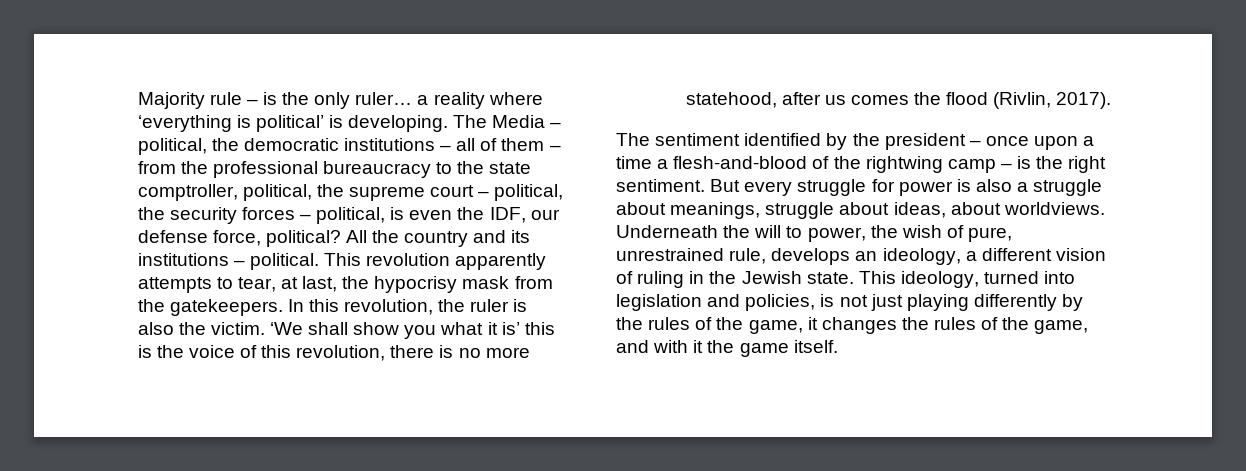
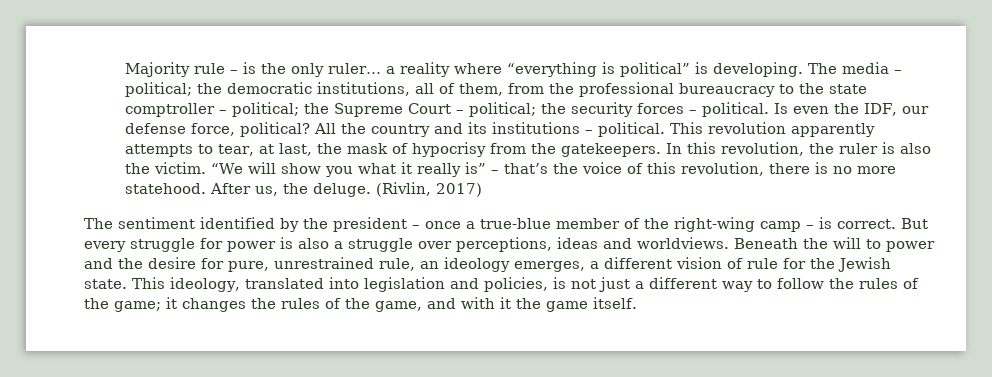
[137,115,562,132] [137,138,561,155] ‘everything is political’ is developing. The Media – political, the democratic institutions – all of them – -> [507,62,903,77] [125,82,504,97] “everything is political” is developing. The media – political; the democratic institutions, all of them,
[137,184,564,201] comptroller, political, the supreme court – political, -> [125,102,537,117] comptroller – political; the Supreme Court – political;
[316,207,405,224] political, is -> [702,102,789,117] political. Is
[374,276,510,293] hypocrisy mask -> [347,142,487,157] mask of hypocrisy
[269,322,349,335] ‘We shall -> [211,162,277,174] “We will
[501,322,555,335] [137,345,152,358] is’ this is -> [417,162,549,177] really is” – that’s
[685,92,1112,109] statehood, after us comes the flood (Rivlin, 2017). -> [125,182,483,197] statehood. After us, the deluge. (Rivlin, 2017)
[1034,136,1095,150] [616,156,943,173] upon a time a flesh-and-blood of the rightwing -> [466,217,755,232] a true-blue member of the right-wing
[1036,156,1107,173] [616,179,705,192] the right sentiment. -> [837,219,896,229] correct.
[616,202,1105,219] [616,225,1013,242] [616,248,961,265] about meanings, struggle about ideas, about worldviews. Underneath the will to power, the wish of pure, unrestrained rule, develops an ideology, -> [418,237,935,252] [84,257,585,272] over perceptions, ideas and worldviews. Beneath the will to power and the desire for pure, unrestrained rule, an ideology emerges,
[637,271,705,288] ruling in -> [747,258,806,269] rule for
[984,271,1040,284] turned -> [244,278,324,289] translated
[906,294,1084,311] [616,317,803,334] playing differently by the rules of the game, -> [634,277,919,292] [84,298,161,312] a different way to follow the rules of the game;

